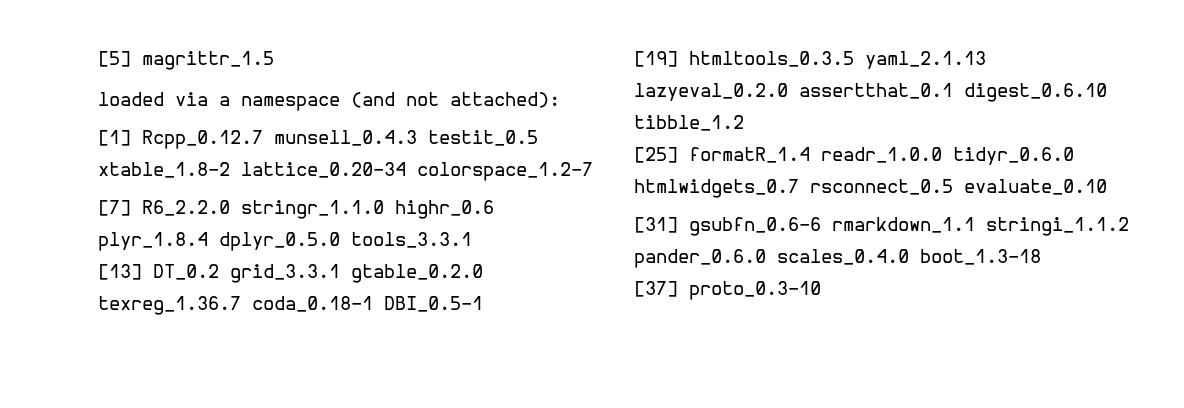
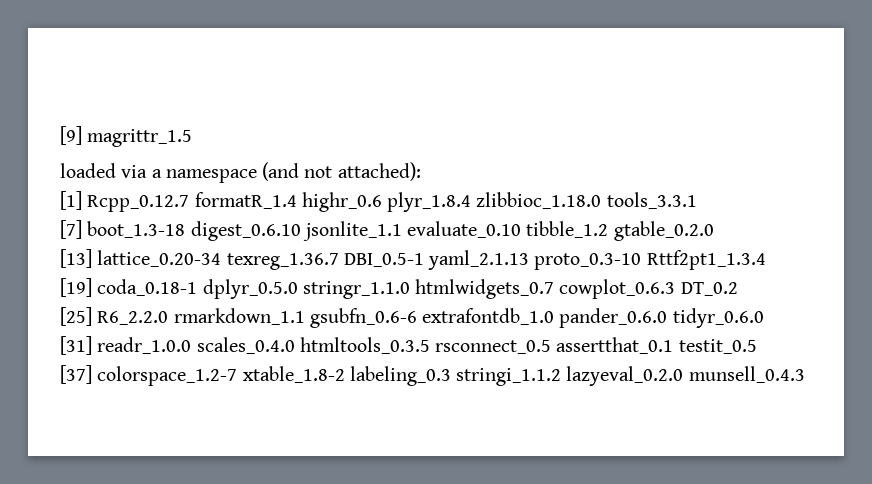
[98,51,131,67] [5] -> [60,126,82,145] [9]
[274,130,538,146] [98,162,593,181] [98,200,494,219] [98,232,472,251] [98,264,483,283] [98,296,483,315] [634,51,986,69] [634,83,1107,102] [634,115,744,131] [634,147,1074,165] [634,179,1107,198] [634,217,1129,236] [634,249,1041,268] [634,281,821,300] munsell_0.4.3 testit_0.5 xtable_1.8-2 lattice_0.20-34 colorspace_1.2-7 // [7] R6_2.2.0 stringr_1.1.0 highr_0.6 plyr_1.8.4 dplyr_0.5.0 tools_3.3.1 // [13] DT_0.2 grid_3.3.1 gtable_0.2.0 texreg_1.36.7 coda_0.18-1 DBI_0.5-1 // [19] htmltools_0.3.5 yaml_2.1.13 lazyeval_0.2.0 assertthat_0.1 digest_0.6.10 tibble_1.2 // [25] formatR_1.4 readr_1.0.0 tidyr_0.6.0 htmlwidgets_0.7 rsconnect_0.5 evaluate_0.10 // [31] gsubfn_0.6-6 rmarkdown_1.1 stringi_1.1.2 pander_0.6.0 scales_0.4.0 boot_1.3-18 // [37] proto_0.3-10 -> [194,192,697,212] [60,220,714,241] [60,249,766,270] [60,278,738,299] [60,307,764,328] [60,336,757,355] [60,365,805,386] formatR_1.4 highr_0.6 plyr_1.8.4 zlibbioc_1.18.0 tools_3.3.1 // [7] boot_1.3-18 digest_0.6.10 jsonlite_1.1 evaluate_0.10 tibble_1.2 gtable_0.2.0 // [13] lattice_0.20-34 texreg_1.36.7 DBI_0.5-1 yaml_2.1.13 proto_0.3-10 Rttf2pt1_1.3.4 // [19] coda_0.18-1 dplyr_0.5.0 stringr_1.1.0 htmlwidgets_0.7 cowplot_0.6.3 DT_0.2 // [25] R6_2.2.0 rmarkdown_1.1 gsubfn_0.6-6 extrafontdb_1.0 pander_0.6.0 tidyr_0.6.0 // [31] readr_1.0.0 scales_0.4.0 htmltools_0.3.5 rsconnect_0.5 assertthat_0.1 testit_0.5 // [37] colorspace_1.2-7 xtable_1.8-2 labeling_0.3 stringi_1.1.2 lazyeval_0.2.0 munsell_0.4.3

